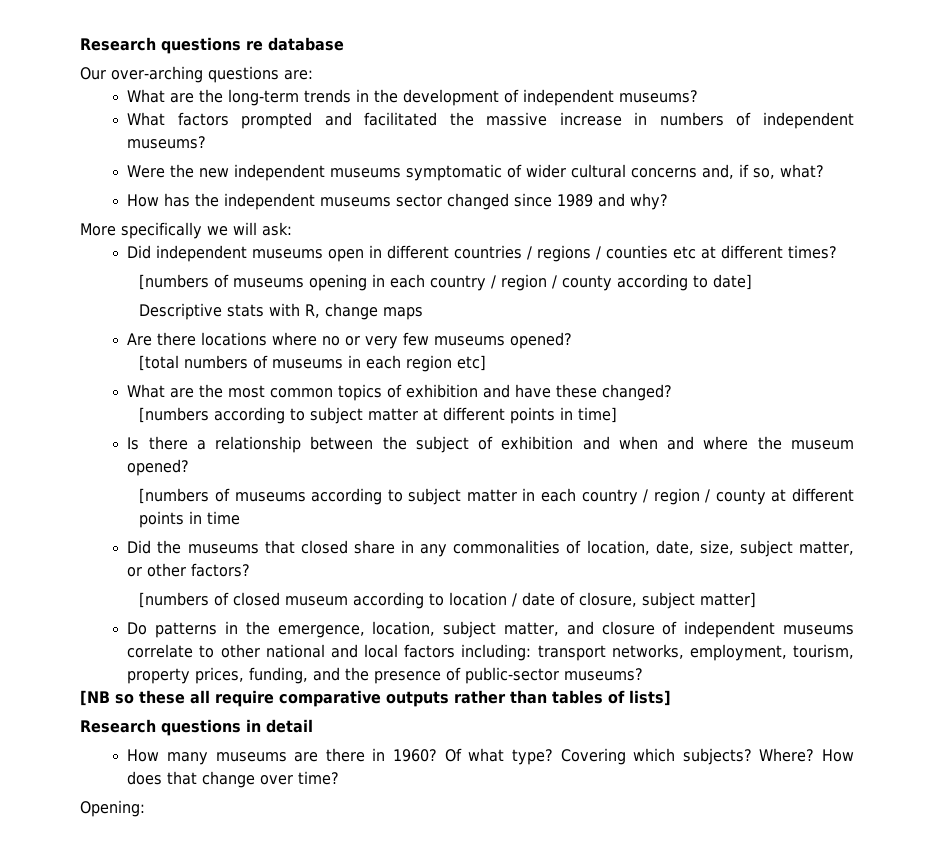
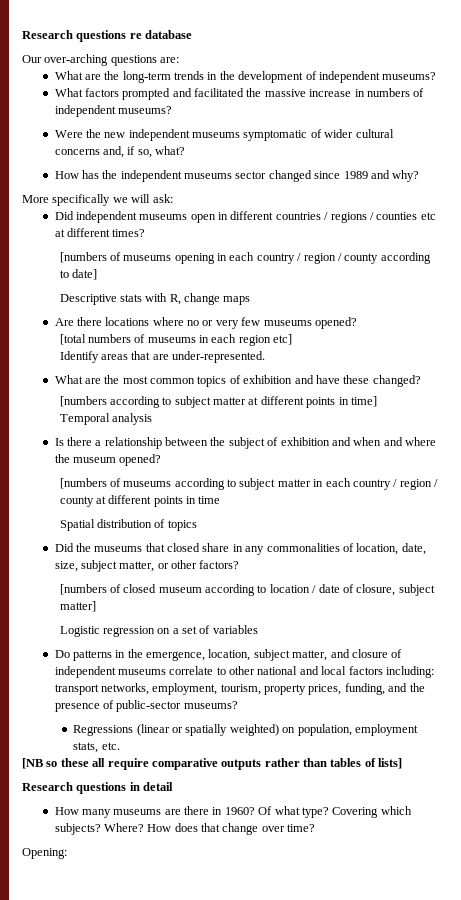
(487, 363) none -> [59,351,266,363] // Identify areas that are under-represented.
(618, 415) none -> [59,413,152,425] // Temporal analysis
(241, 518) none -> [59,519,197,531] // Spatial distribution of topics
(757, 600) none -> [59,625,258,637] // Logistic regression on a set of variables
(644, 674) none -> [73,724,418,736] [73,742,120,753] // Regressions (linear or spatially weighted) on population, employment stats, etc.

